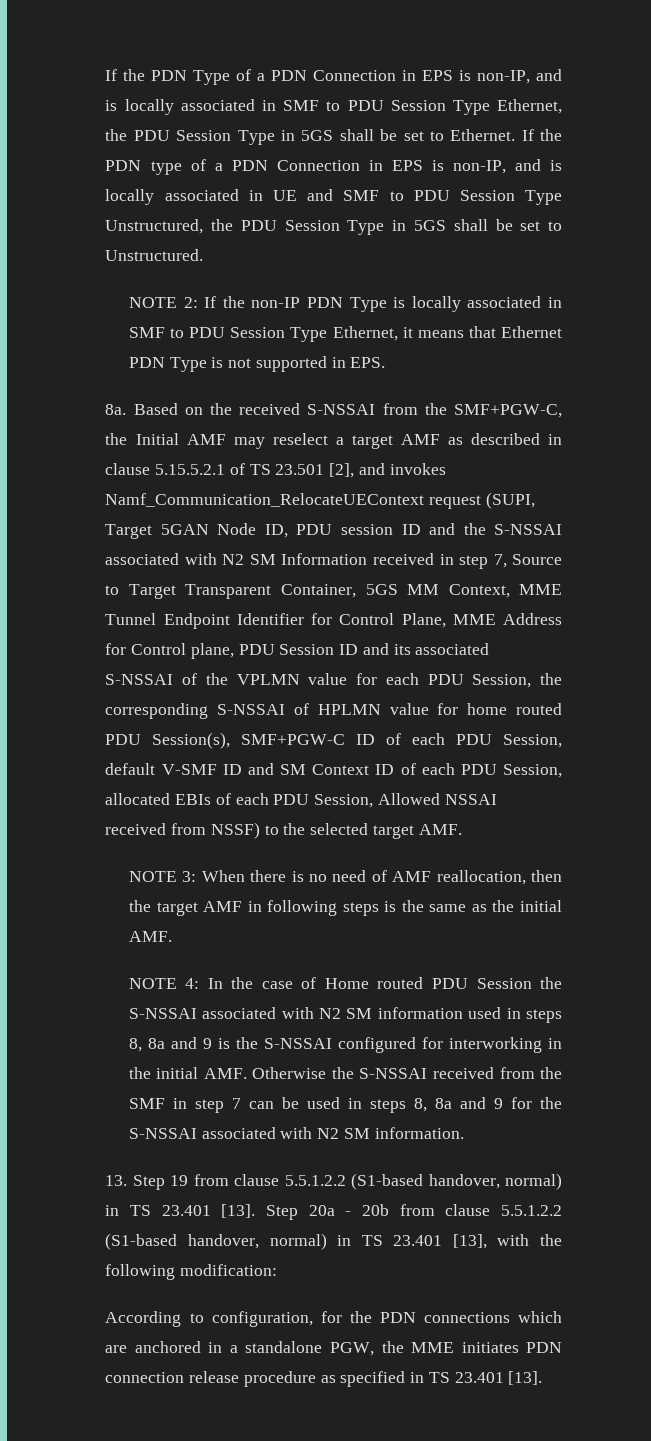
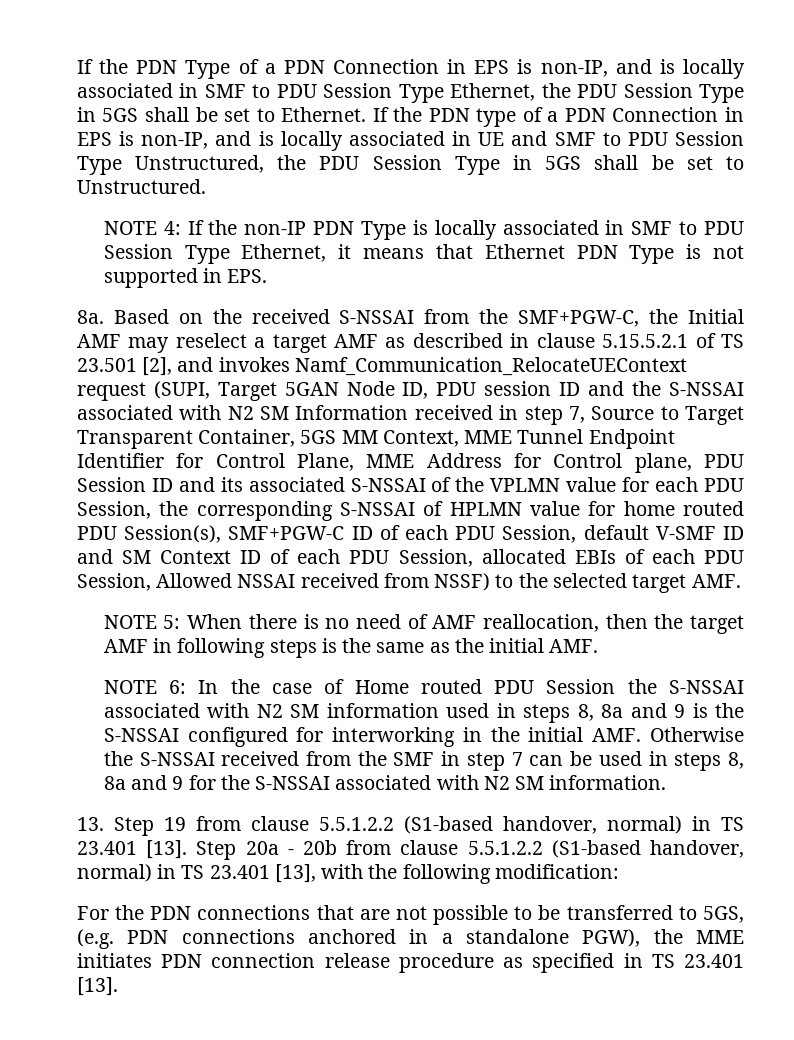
[183,297,198,308] 2: -> [163,221,181,235] 4:
[182,871,197,882] 3: -> [163,615,181,629] 5:
[185,978,200,989] 4: -> [169,680,187,694] 6:
[105,1311,562,1327] [105,1345,128,1353] According to configuration, for the PDN connections which are -> [76,905,745,925] [76,929,295,949] For the PDN connections that are not possible to be transferred to 5GS, (e.g. PDN connections
[329,1342,374,1356] PGW, -> [582,929,641,947] PGW),

